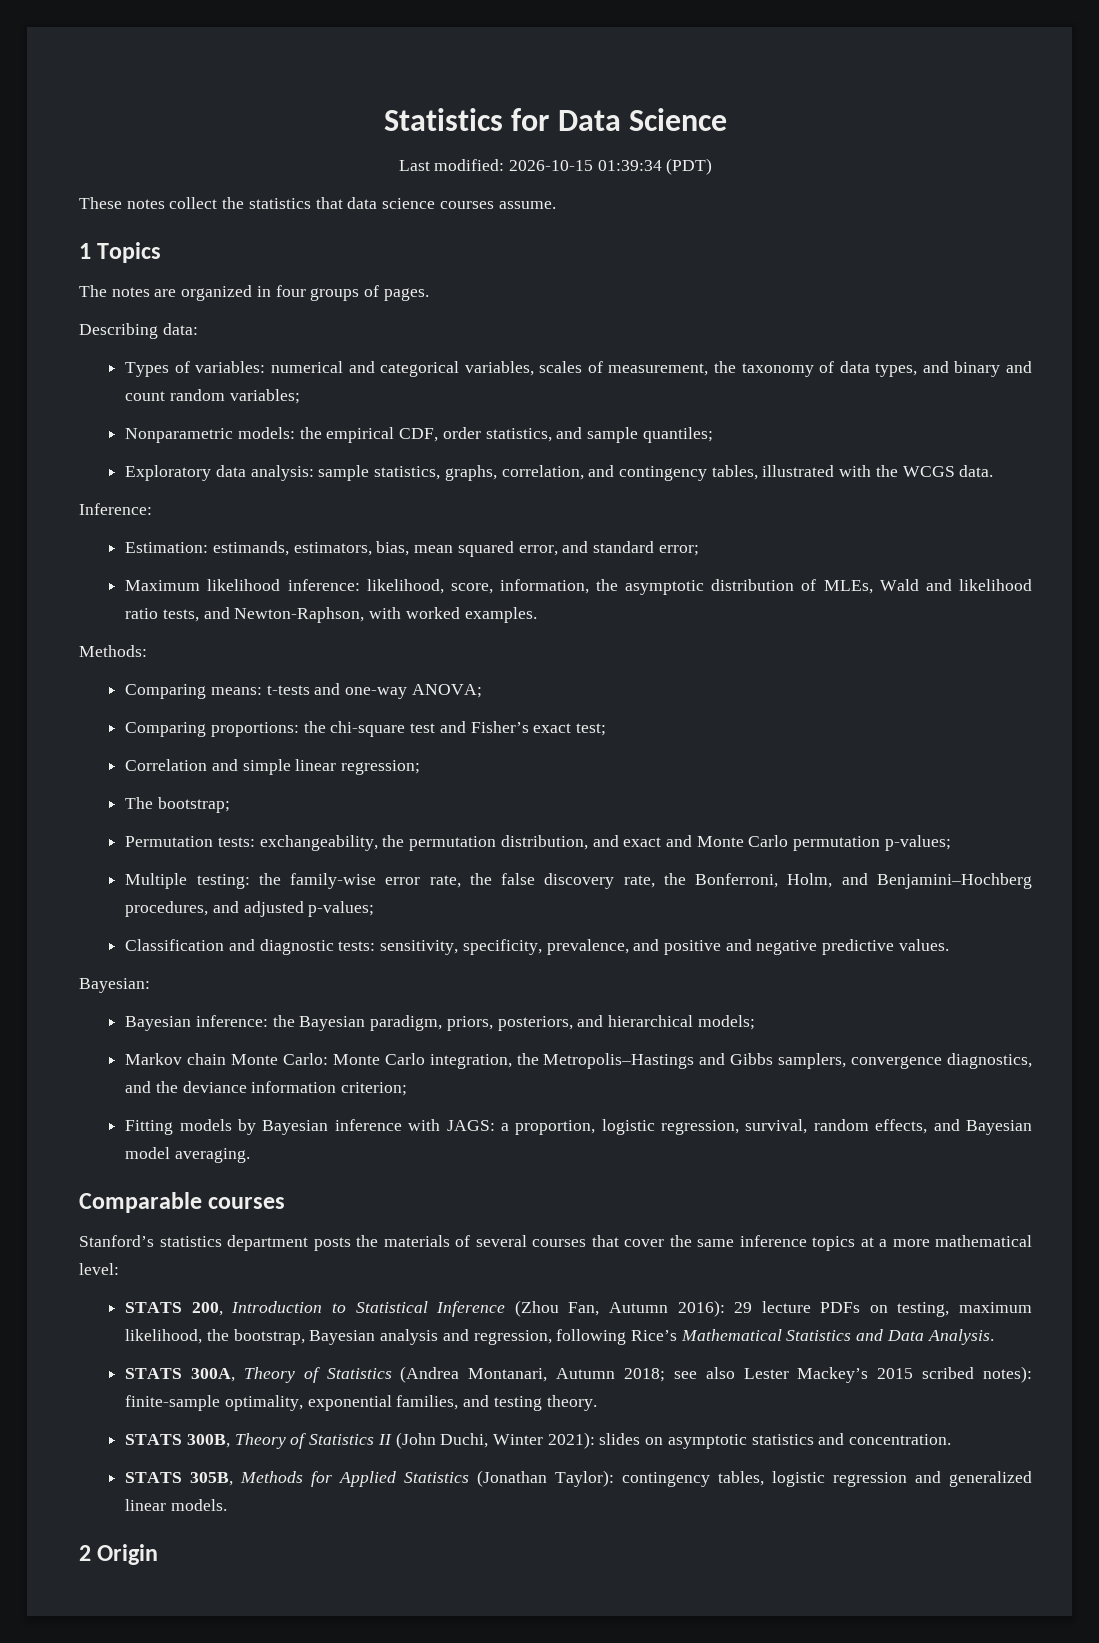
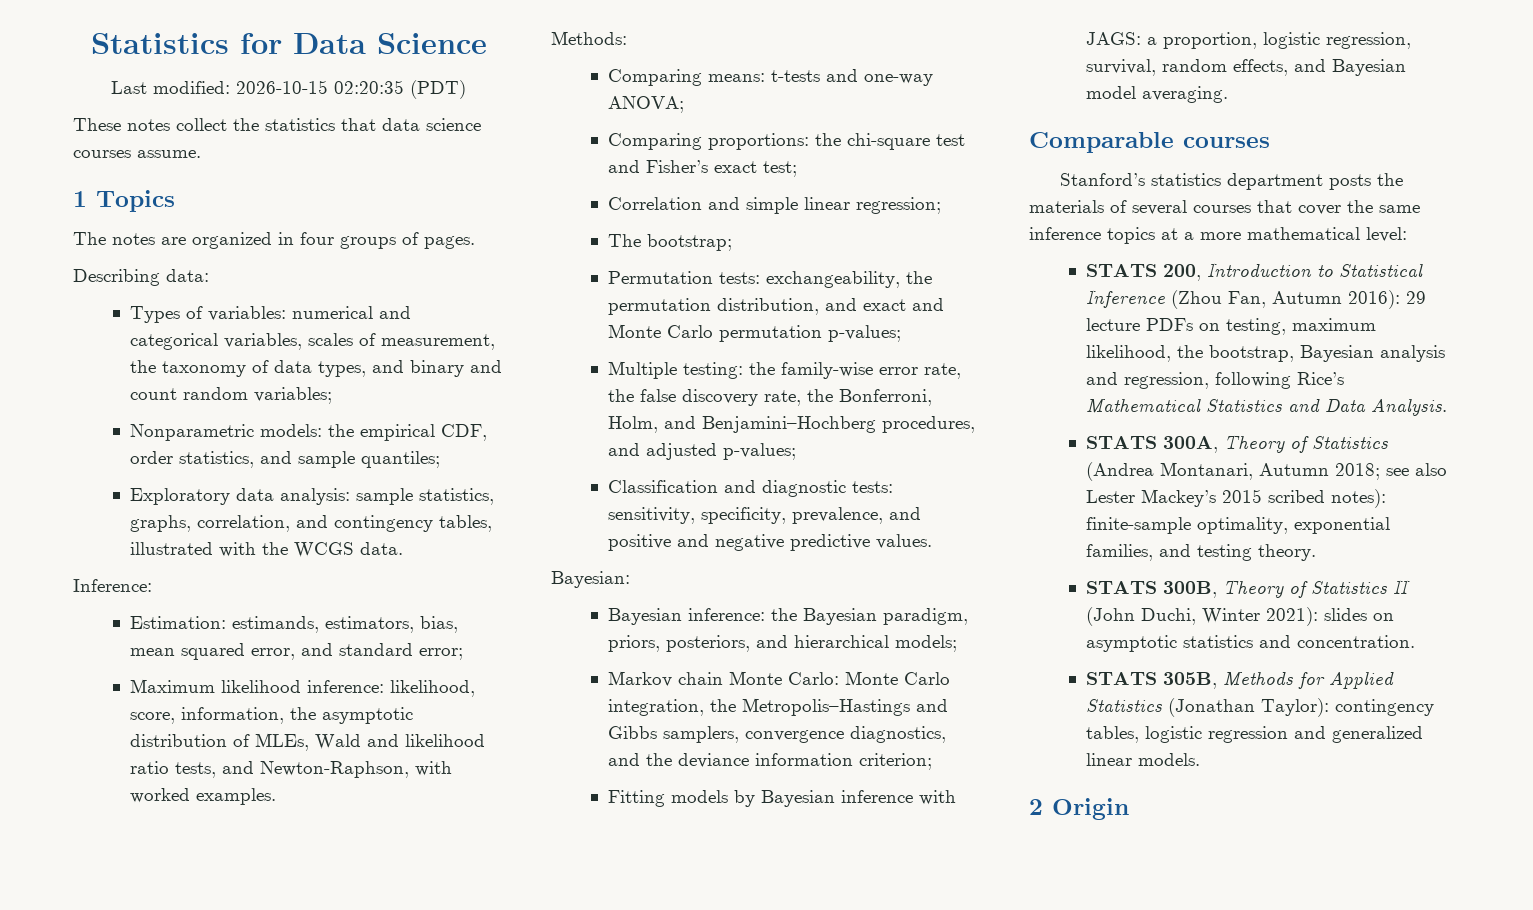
[597,160,662,171] 01:39:34 -> [334,80,404,94] 02:20:35

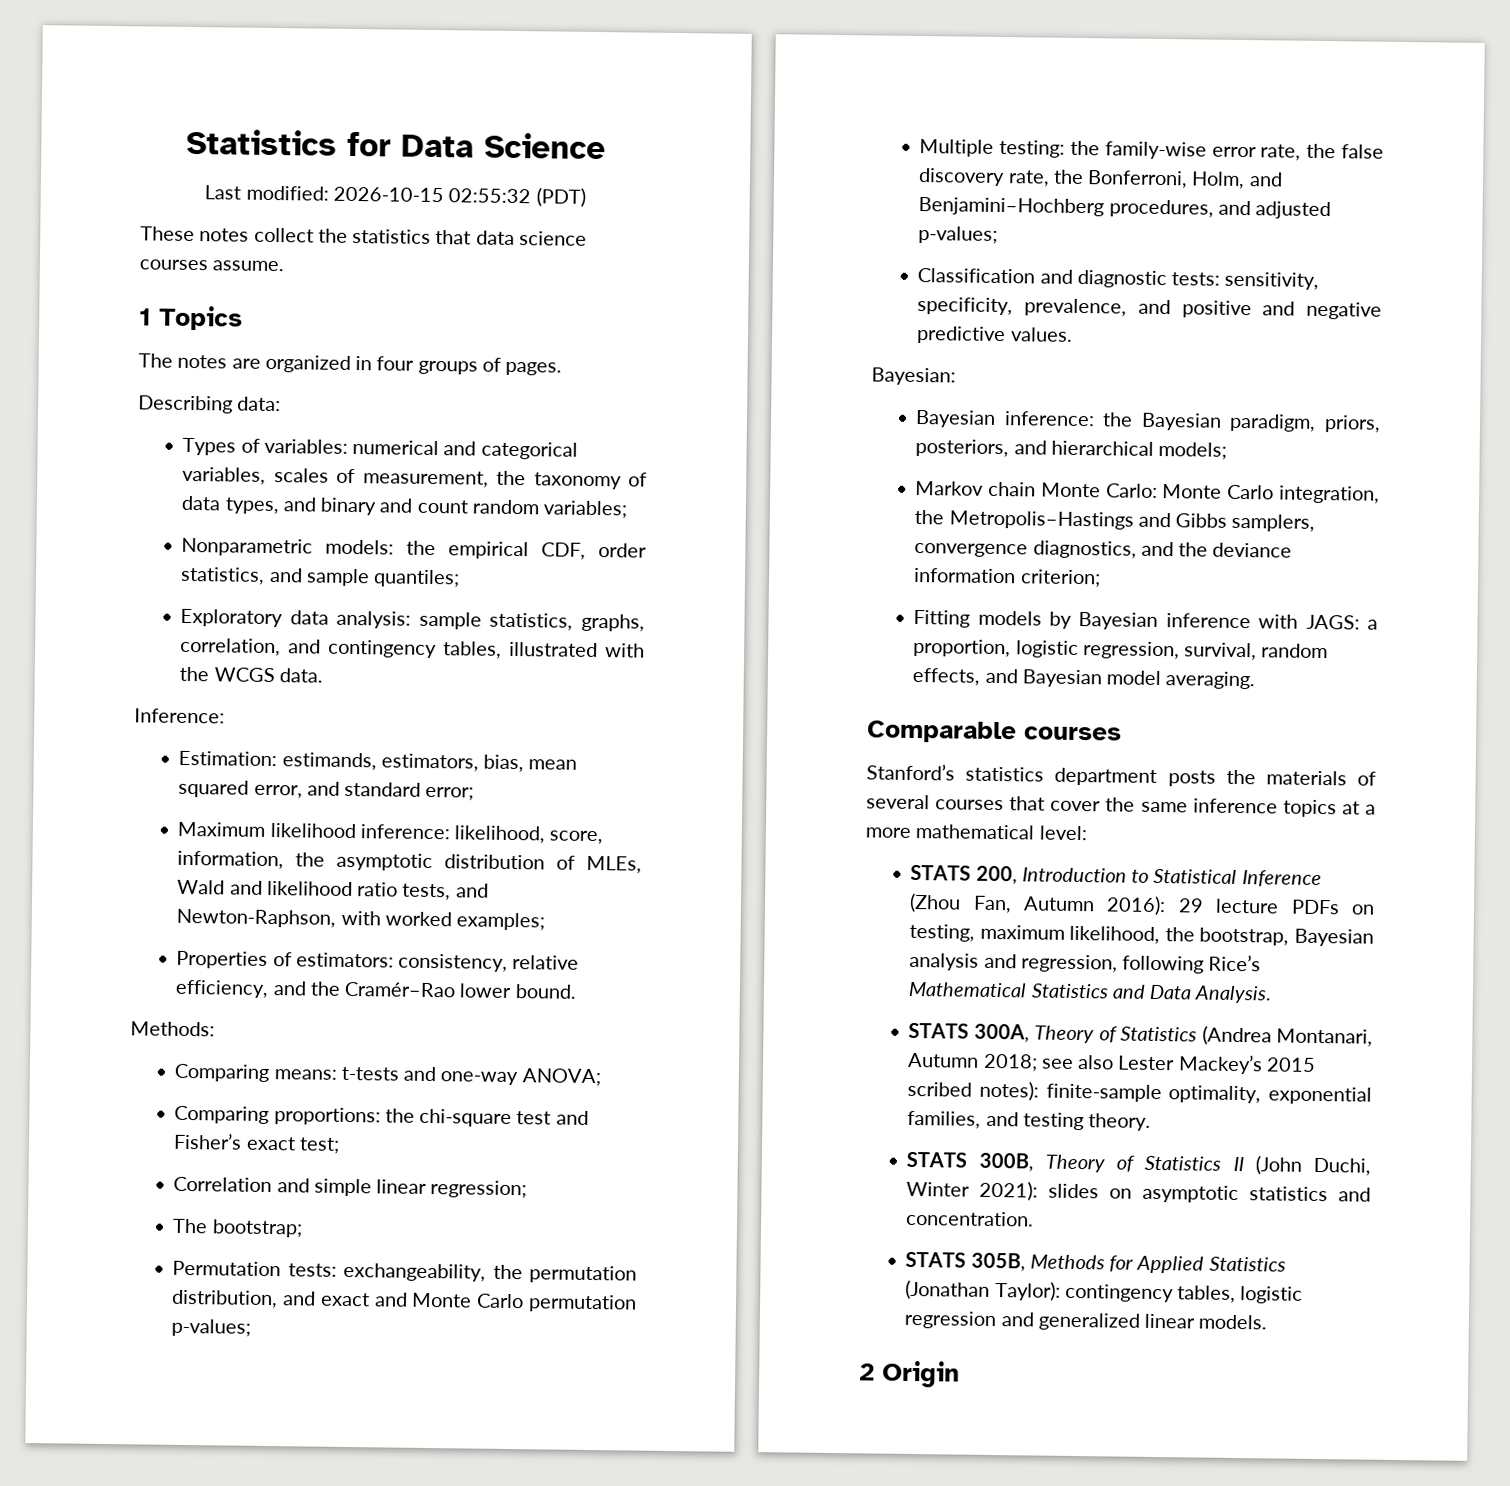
[334,80,404,94] 02:20:35 -> [448,188,532,204] 02:55:32
[196,788,277,805] examples. -> [456,912,546,931] [176,950,580,972] [175,979,576,999] examples; // Properties of estimators: consistency, relative efficiency, and the Cramér–Rao lower bound.

